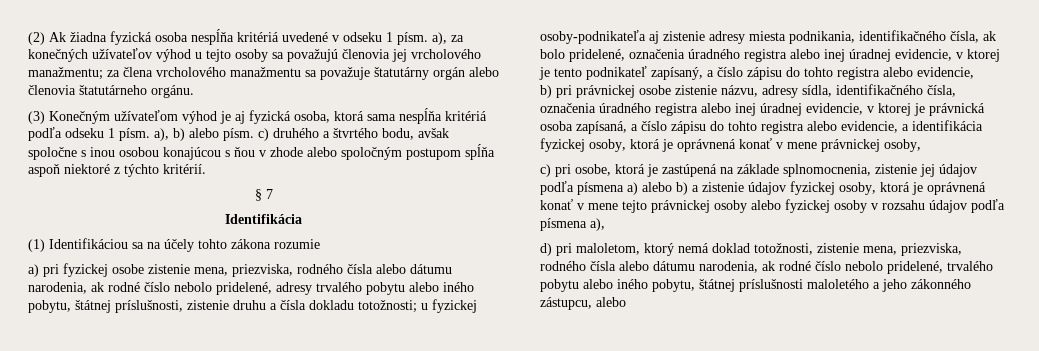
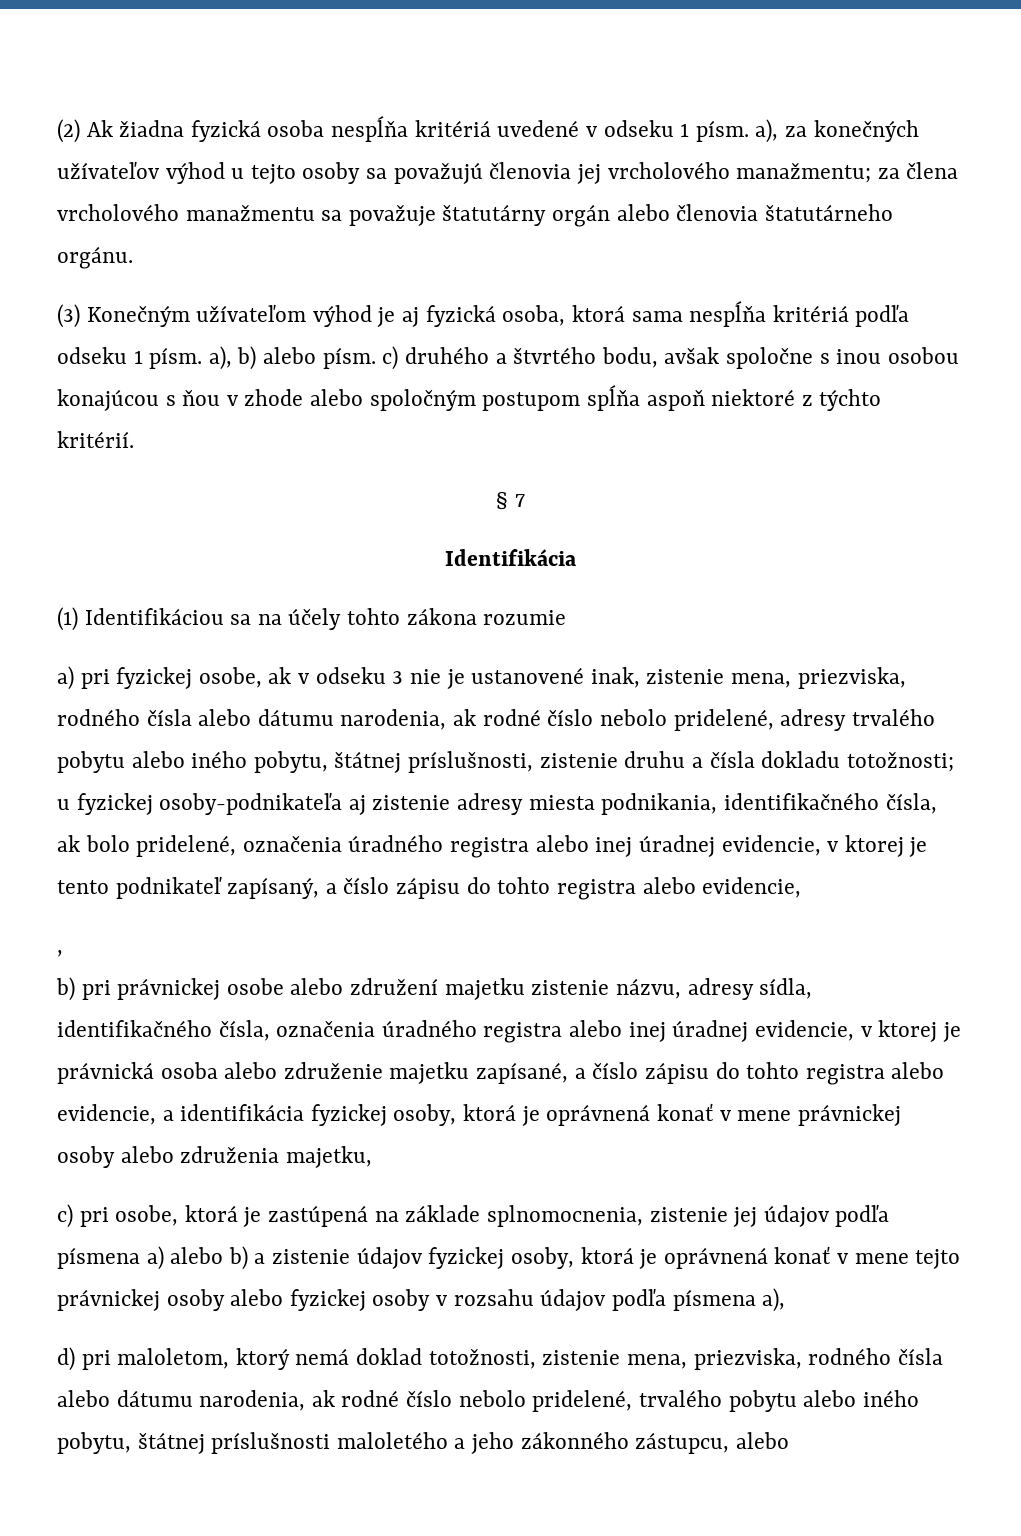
[112,264,144,274] osobe -> [198,667,640,689] osobe, ak v odseku 3 nie je ustanovené inak,
(974, 73) none -> [57,950,63,957] // ,
(671, 90) none -> [290,978,525,1000] alebo združení majetku
[576,121,627,134] zapísaná, -> [224,1062,569,1084] alebo združenie majetku zapísané,
[884,139,921,152] osoby, -> [57,1146,372,1168] osoby alebo združenia majetku,

